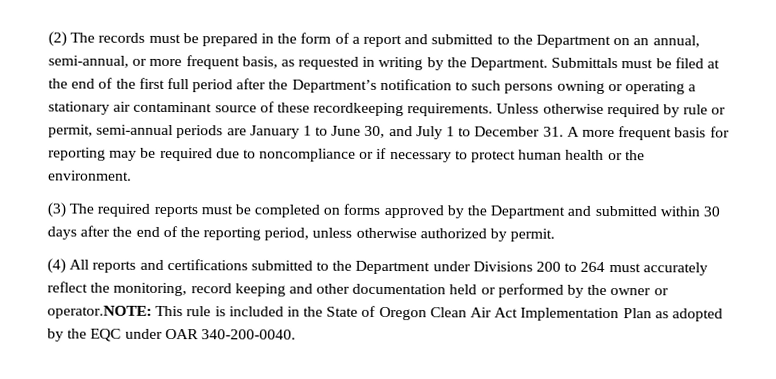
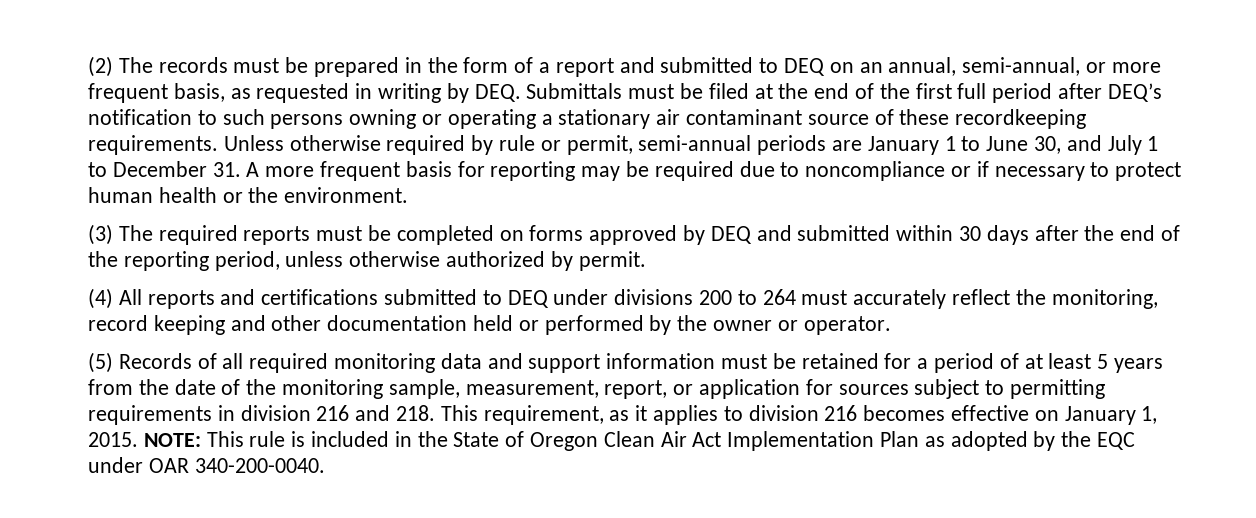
[512,34,611,49] the Department -> [784,58,826,76] DEQ
[446,57,549,71] the Department. -> [474,84,521,102] DEQ.
[268,79,377,93] the Department’s -> [1107,83,1162,102] DEQ’s
[467,205,566,219] the Department -> [710,226,752,244] DEQ
[332,260,533,275] the Department under Divisions -> [507,289,694,308] DEQ under divisions
[47,305,152,319] operator.NOTE: -> [803,316,891,335] [88,352,1164,373] [88,379,1106,399] [88,405,1158,425] [88,432,201,447] operator. // (5) Records of all required monitoring data and support information must be retained for a period of at least 5 years from the date of the monitoring sample, measurement, report, or application for sources subject to permitting requirements in division 216 and 218. This requirement, as it applies to division 216 becomes effective on January 1, 2015. NOTE:

